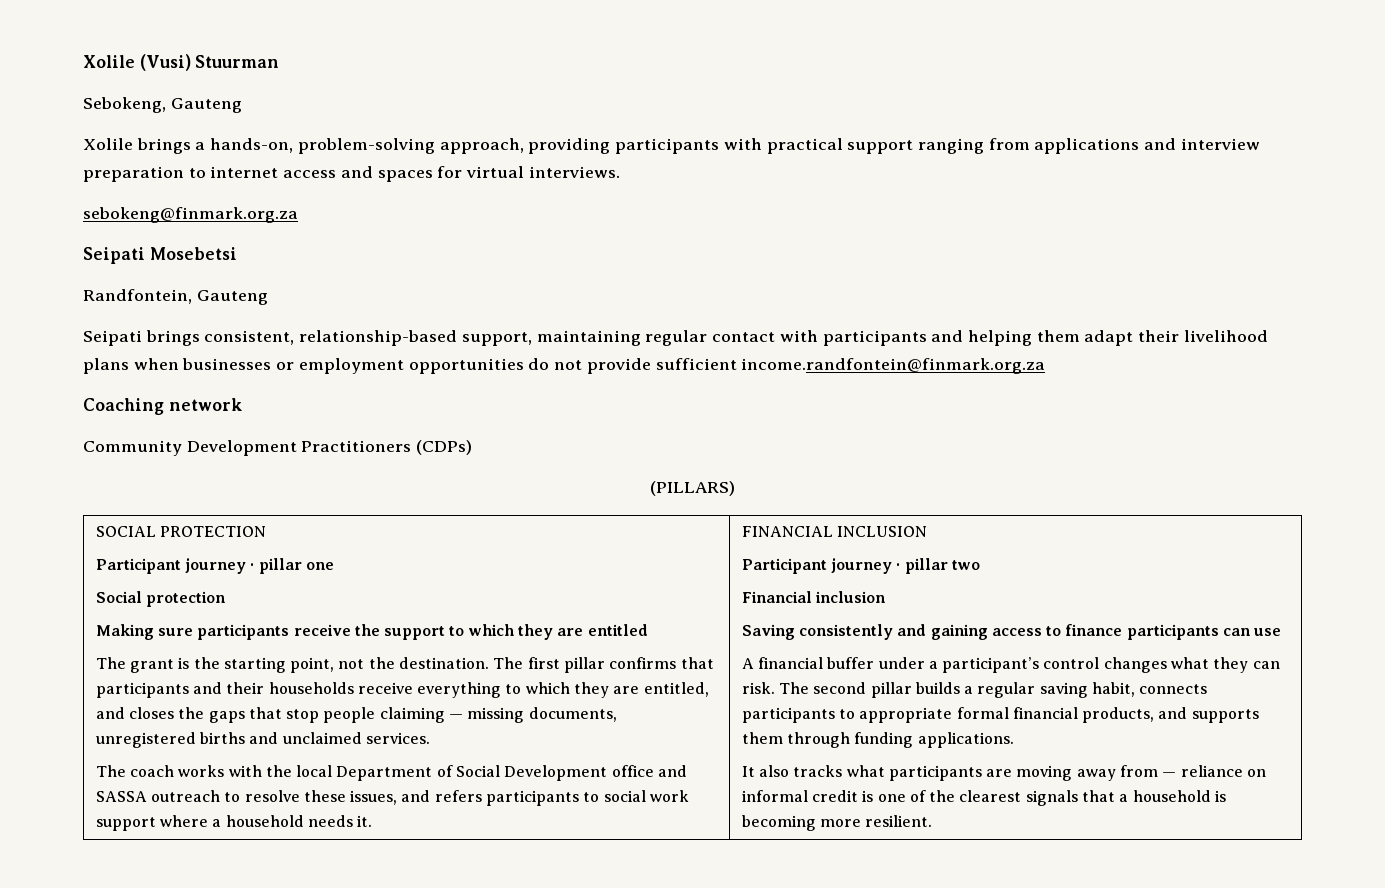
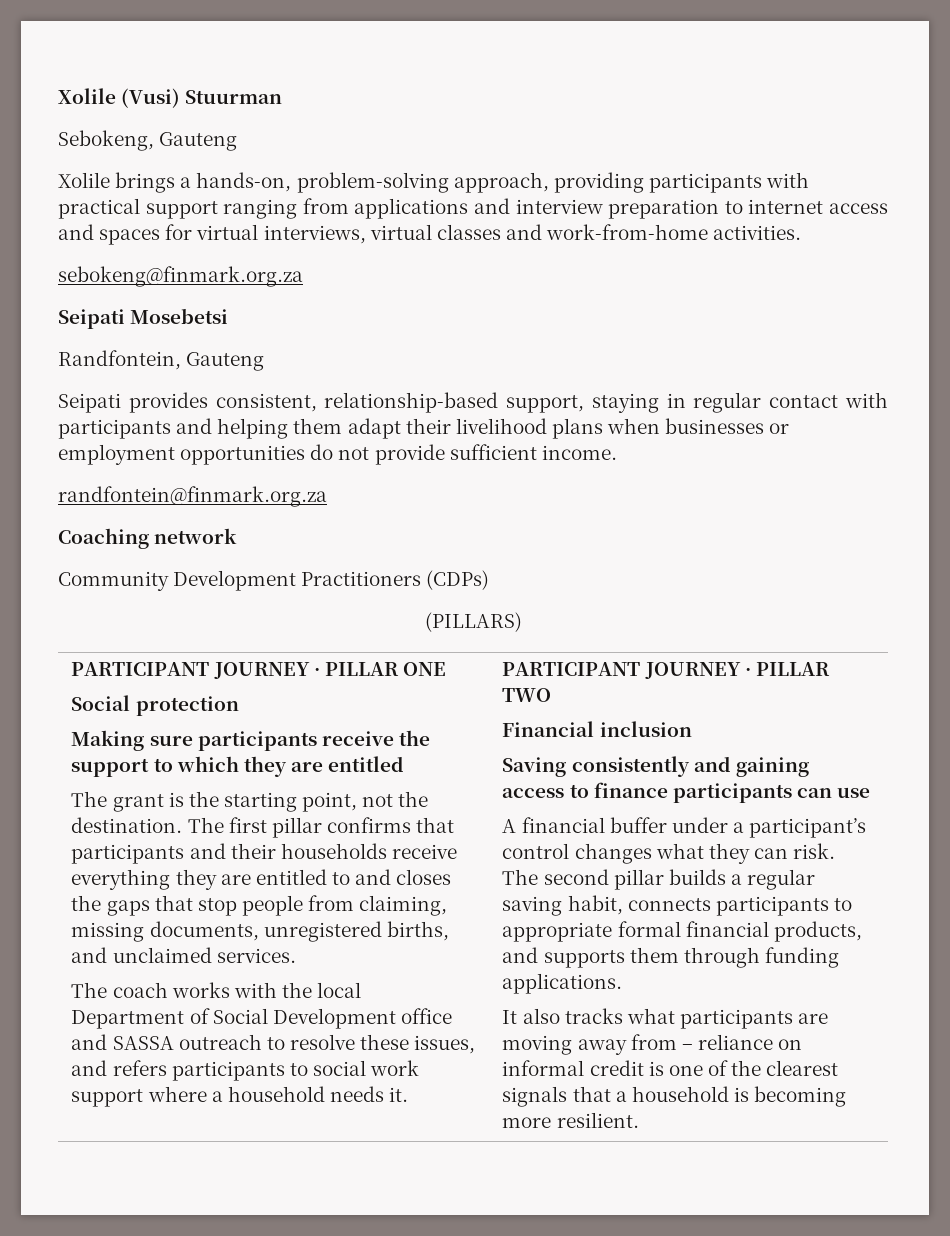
[528,166,620,178] interviews. -> [263,224,802,244] interviews, virtual classes and work-from-home activities.
[145,330,200,346] brings -> [128,392,208,413] provides
[536,330,641,346] maintaining -> [591,393,686,413] staying in
[741,358,1046,374] income.randfontein@finmark.org.za -> [541,445,617,460] [58,486,327,507] income. // randfontein@finmark.org.za
[95,526,266,537] [95,558,334,574] SOCIAL PROTECTION // Participant journey · pillar one -> [71,662,446,679] PARTICIPANT JOURNEY · PILLAR ONE
[505,682,709,698] to which they are entitled, -> [175,869,350,890] they are entitled to
[379,707,464,723] claiming — -> [308,895,448,916] from claiming,
[199,732,245,744] births -> [386,921,449,941] births,
[741,526,927,537] [741,558,980,574] FINANCIAL INCLUSION // Participant journey · pillar two -> [502,662,830,679] [502,688,552,702] PARTICIPANT JOURNEY · PILLAR TWO
[1162,772,1177,777] — -> [681,1044,693,1050] –

